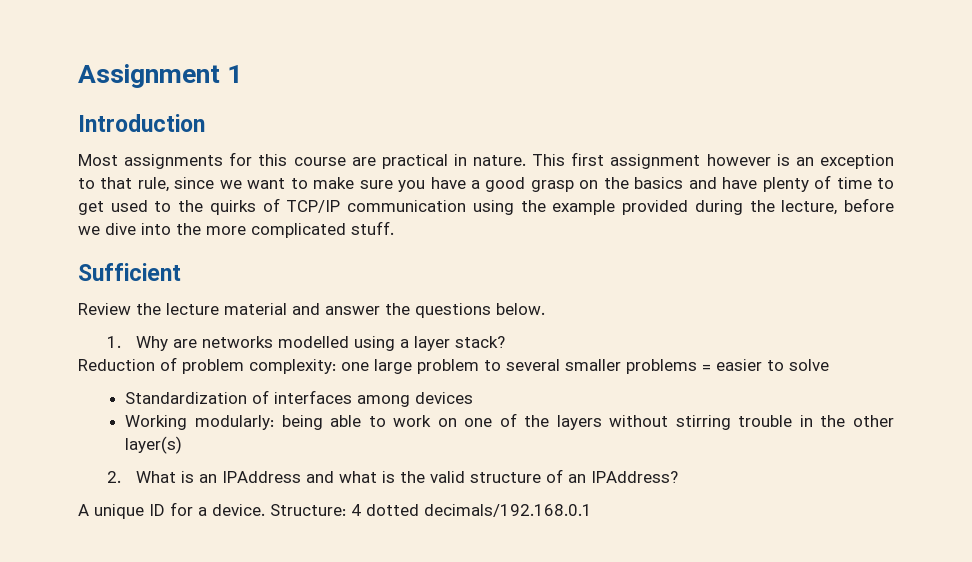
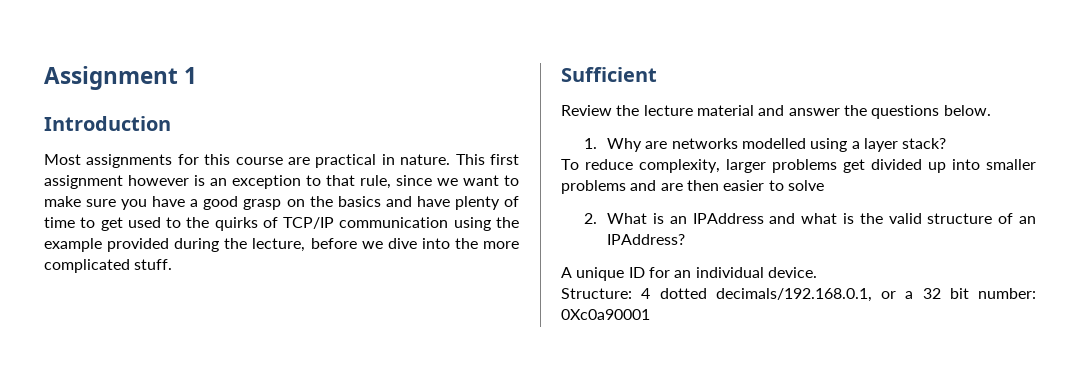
[78,357,829,374] [125,390,474,407] [125,413,894,430] [125,436,183,454] Reduction of problem complexity: one large problem to several smaller problems = easier to solve // Standardization of interfaces among devices // Working modularly: being able to work on one of the layers without stirring trouble in the other layer(s) -> [561,159,1036,173] [561,180,824,194] To reduce complexity, larger problems get divided up into smaller problems and are then easier to solve
[198,507,207,516] a -> [674,267,764,278] an individual
(265, 510) none -> (817, 272) //
[424,504,592,517] decimals/192.168.0.1 -> [715,288,1036,302] [561,309,650,320] decimals/192.168.0.1, or a 32 bit number: 0Xc0a90001

